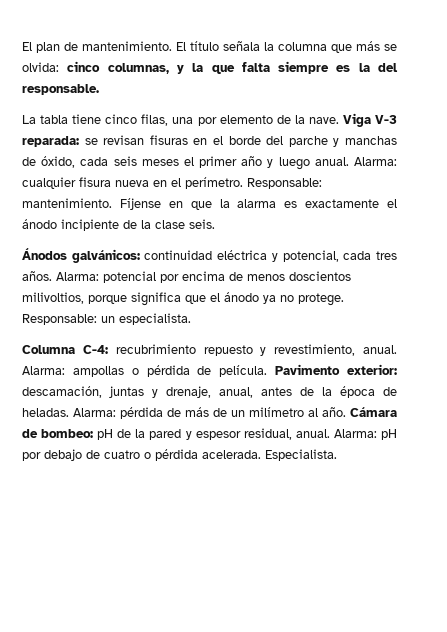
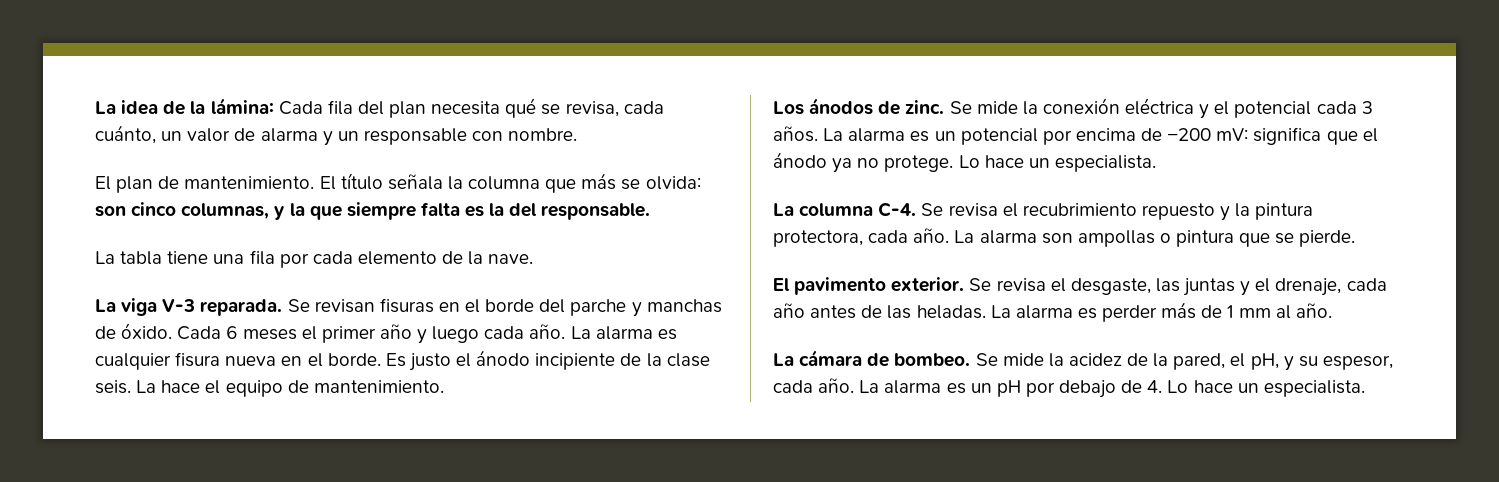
(22, 46) none -> [95,98,664,118] [95,125,578,146] La idea de la lámina: Cada fila del plan necesita qué se revisa, cada cuánto, un valor de alarma y un responsable con nombre. //
(59, 67) none -> [95,206,126,217] son
[241,61,330,74] falta siempre -> [346,202,460,220] siempre falta
[105,114,217,126] cinco filas, una por -> [213,250,353,268] una fila por cada
[342,113,397,127] [22,136,98,147] Viga V-3 reparada: se -> [95,298,310,316] // La viga V-3 reparada. Se
[41,156,137,168] óxido, cada seis -> [121,323,238,340] óxido. Cada 6
[314,157,398,166] anual. Alarma: -> [484,324,677,340] cada año. La alarma es
[185,177,322,189] [22,198,380,210] perímetro. Responsable: mantenimiento. Fíjense en que la alarma es exactamente -> [327,353,451,371] borde. Es justo
[22,248,398,263] [22,271,351,283] [22,292,127,304] // Ánodos galvánicos: continuidad eléctrica y potencial, cada tres años. Alarma: potencial por encima de menos doscientos milivoltios, porque -> [136,380,444,397] [773,98,1373,119] [773,126,1249,145] La hace el equipo de mantenimiento. // Los ánodos de zinc. Se mide la conexión eléctrica y el potencial cada 3 años. La alarma es un potencial por encima de −200 mV:
[22,314,97,325] Responsable: -> [958,155,1024,168] Lo hace
[22,344,398,356] [22,364,397,377] [22,386,397,398] [22,407,397,419] [22,428,397,440] [22,449,337,461] Columna C-4: recubrimiento repuesto y revestimiento, anual. Alarma: ampollas o pérdida de película. Pavimento exterior: descamación, juntas y drenaje, anual, antes de la época de heladas. Alarma: pérdida de más de un milímetro al año. Cámara de bombeo: pH de la pared y espesor residual, anual. Alarma: pH por debajo de cuatro o pérdida acelerada. Especialista. -> [773,202,1314,221] [773,228,1356,247] [773,277,1387,296] [773,302,1332,322] [773,350,1393,371] [773,378,1365,398] La columna C-4. Se revisa el recubrimiento repuesto y la pintura protectora, cada año. La alarma son ampollas o pintura que se pierde. // El pavimento exterior. Se revisa el desgaste, las juntas y el drenaje, cada año antes de las heladas. La alarma es perder más de 1 mm al año. // La cámara de bombeo. Se mide la acidez de la pared, el pH, y su espesor, cada año. La alarma es un pH por debajo de 4. Lo hace un especialista.

